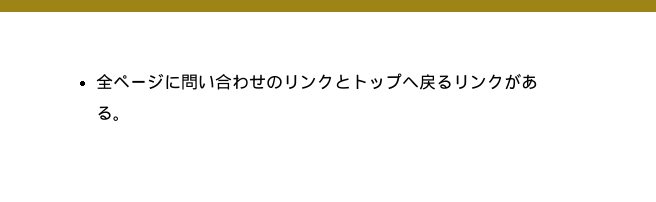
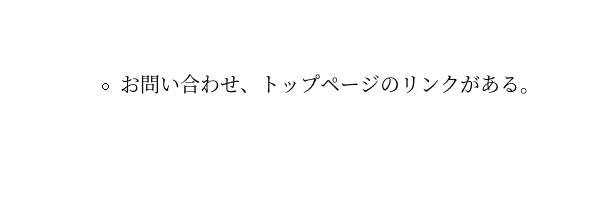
[95,73,453,90] 全ページに問い合わせのリンクとトップへ戻る -> [120,74,400,94] お問い合わせ、トップページの

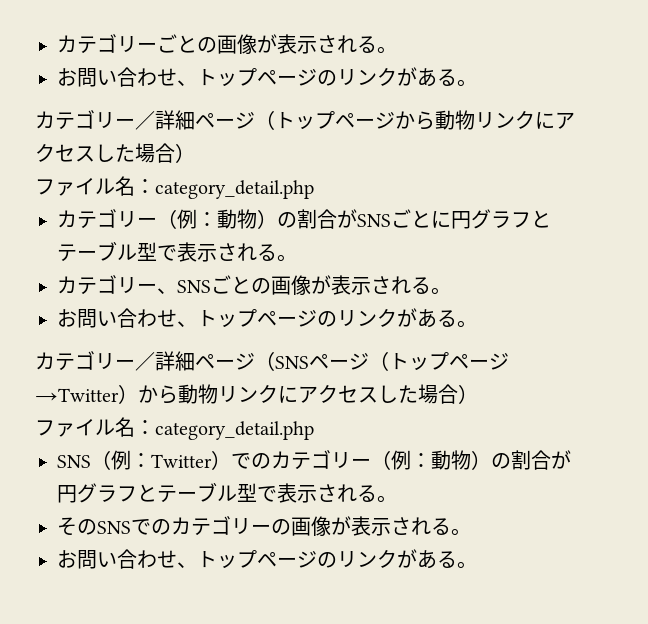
(120, 84) none -> [57,34,397,54] カテゴリーごとの画像が表示される。 //
(540, 91) none -> [35,110,575,130] [35,143,195,163] [35,176,314,199] [57,209,551,229] [57,241,297,262] [57,275,451,295] [57,308,477,328] [35,351,509,371] [35,384,478,404] [35,417,314,440] [57,450,571,470] [57,482,397,503] [57,516,471,536] [57,549,477,569] // カテゴリー／詳細ページ（トップページから動物リンクにアクセスした場合） // ファイル名：category_detail.php // カテゴリー（例：動物）の割合がSNSごとに円グラフとテーブル型で表示される。 // カテゴリー、SNSごとの画像が表示される。 // お問い合わせ、トップページのリンクがある。 // カテゴリー／詳細ページ（SNSページ（トップページ→Twitter）から動物リンクにアクセスした場合） // ファイル名：category_detail.php // SNS（例：Twitter）でのカテゴリー（例：動物）の割合が円グラフとテーブル型で表示される。 // そのSNSでのカテゴリーの画像が表示される。 // お問い合わせ、トップページのリンクがある。

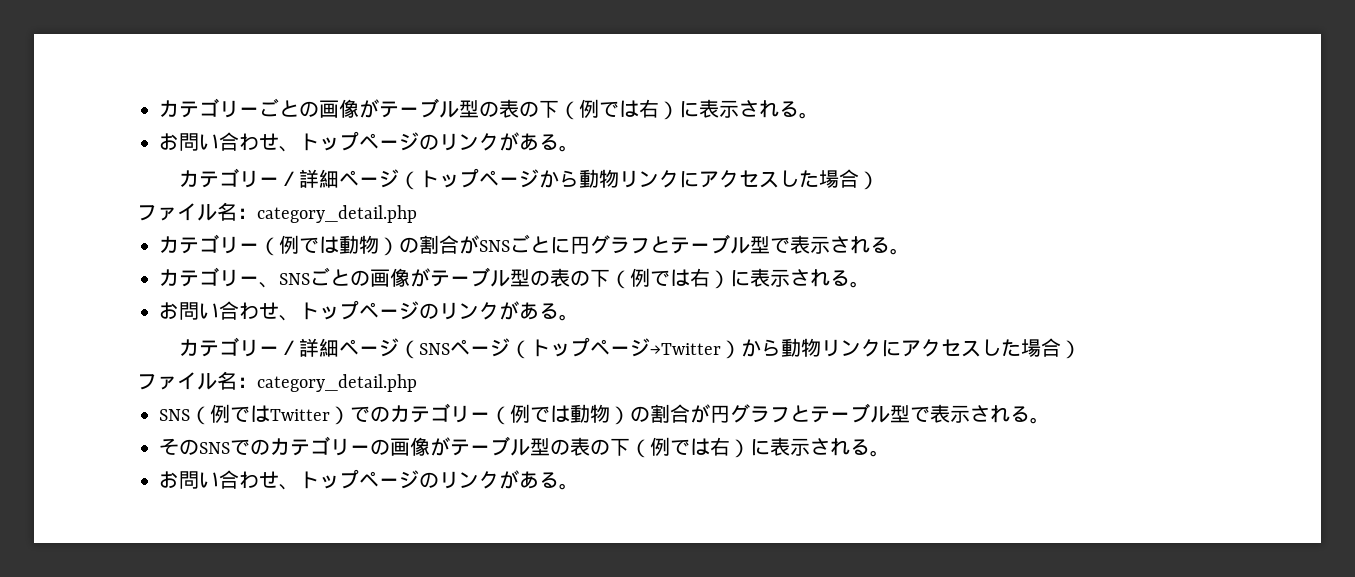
(277, 43) none -> [379,98,699,120] テーブル型の表の下（例では右）に
[197,212,217,227] ： -> [299,236,339,254] では
(331, 284) none -> [430,267,750,289] テーブル型の表の下（例では右）に
[131,453,151,468] ： -> [230,405,270,423] では
[411,453,431,468] ： -> [530,405,570,423] では
(351, 525) none -> [450,436,770,458] テーブル型の表の下（例では右）に

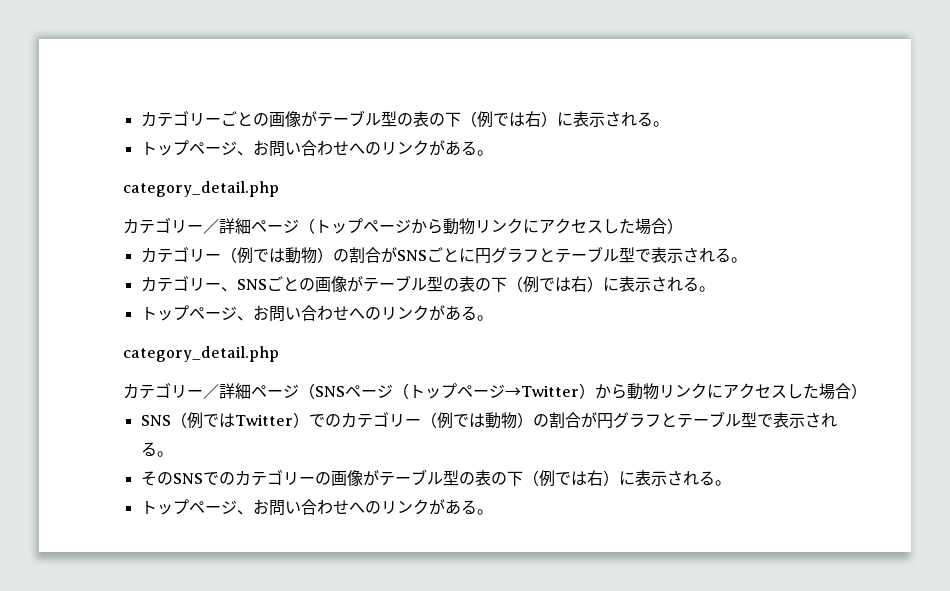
[159,131,579,152] お問い合わせ、トップページのリンクがある。 -> [140,140,493,157] [123,181,279,197] トップページ、お問い合わせへのリンクがある。 // category_detail.php
[137,202,417,223] // ファイル名：category_detail.php -> (683, 226) none
[159,300,579,321] お問い合わせ、トップページのリンクがある。 -> [140,305,493,322] [123,346,279,362] トップページ、お問い合わせへのリンクがある。 // category_detail.php
[137,371,417,392] // ファイル名：category_detail.php -> (867, 391) none
[159,469,419,490] お問い合わせ、トップページ -> [140,499,365,516] トップページ、お問い合わせへ

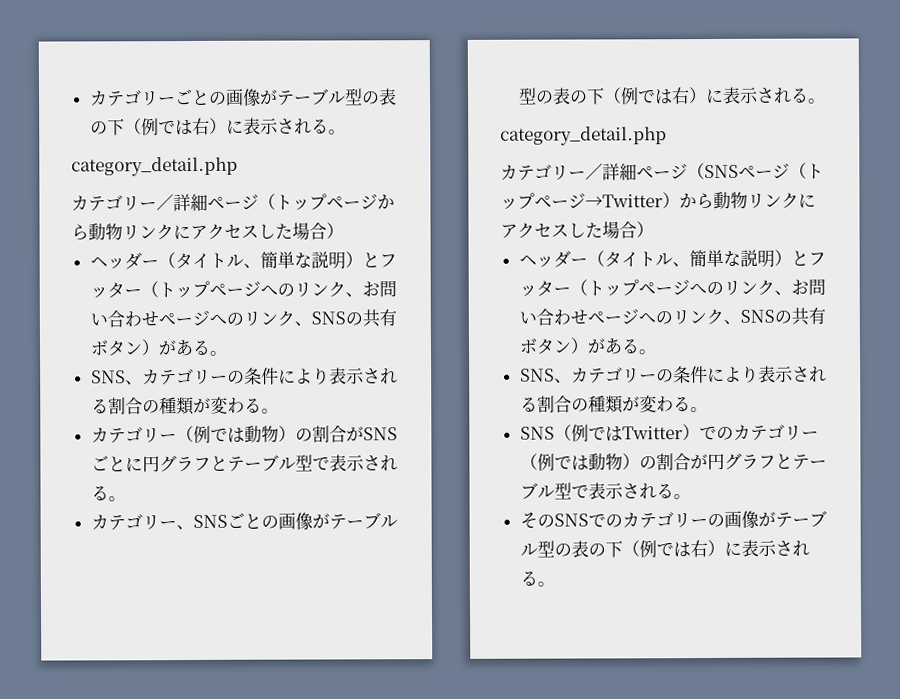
[140,140,493,157] // トップページ、お問い合わせへのリンクがある。 -> (346, 132) none
(683, 226) none -> [89,251,397,270] [89,280,397,299] [89,309,397,328] [89,339,228,357] [90,367,398,386] [90,396,279,416] // ヘッダー（タイトル、簡単な説明）とフッター（トップページへのリンク、お問い合わせページへのリンク、SNSの共有ボタン）がある。 // SNS、カテゴリーの条件により表示される割合の種類が変わる。
[140,305,493,322] // トップページ、お問い合わせへのリンクがある。 -> (826, 101) none
(867, 391) none -> [518,249,826,268] [518,278,826,297] [518,307,826,326] [518,337,657,355] [519,365,827,384] [519,395,708,414] // ヘッダー（タイトル、簡単な説明）とフッター（トップページへのリンク、お問い合わせページへのリンク、SNSの共有ボタン）がある。 // SNS、カテゴリーの条件により表示される割合の種類が変わる。
[140,499,493,516] // トップページ、お問い合わせへのリンクがある。 -> (555, 584) none

